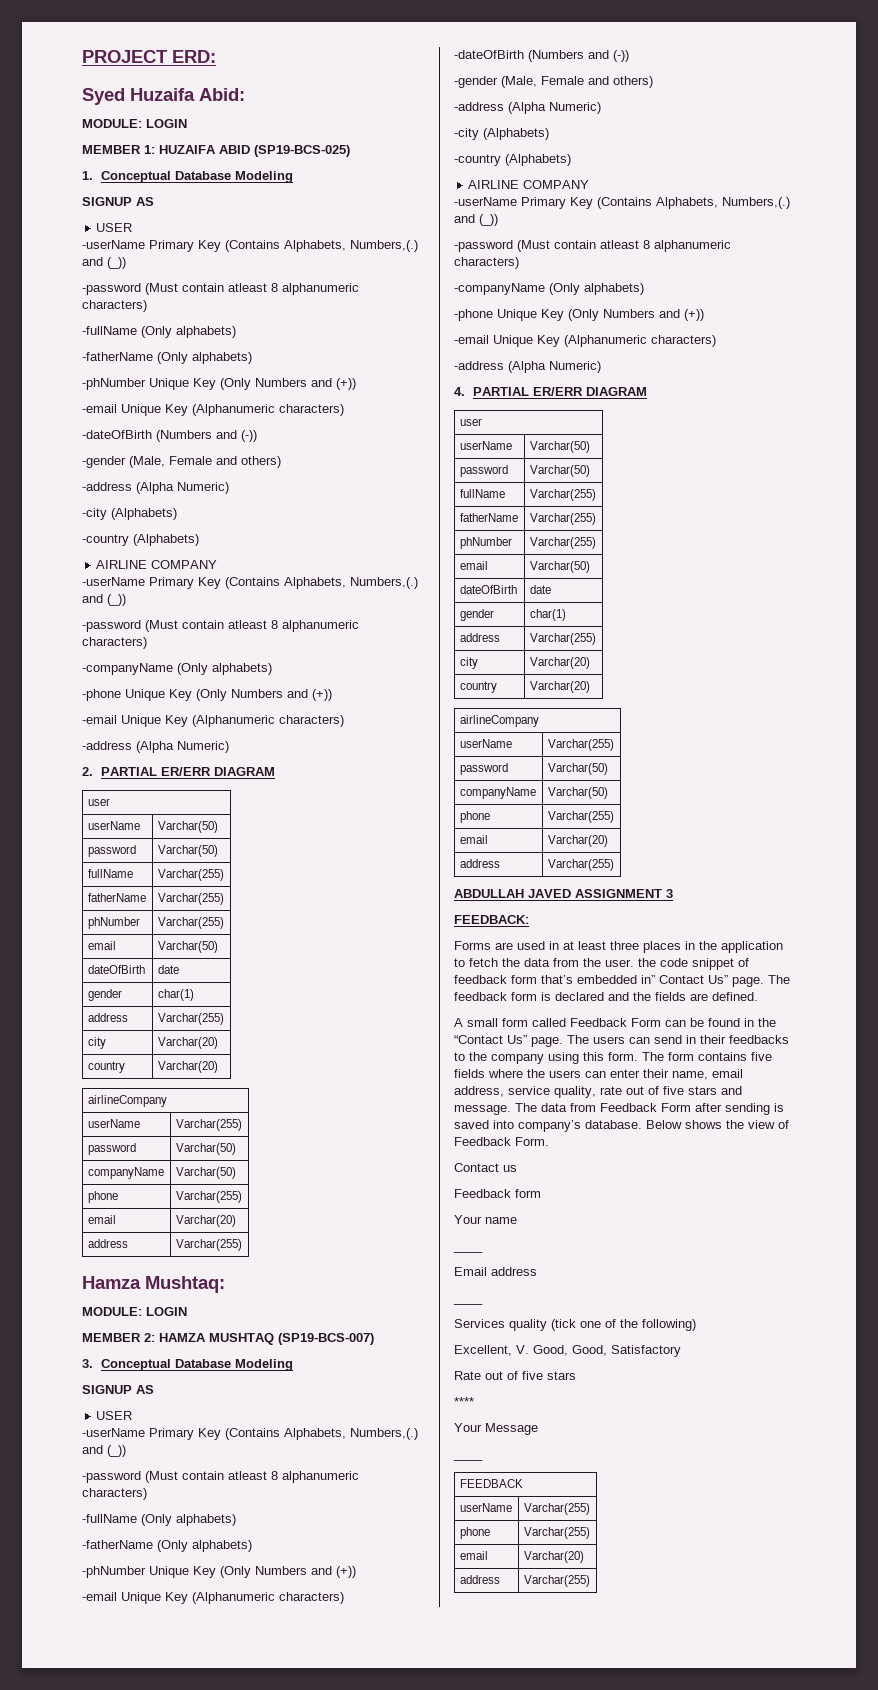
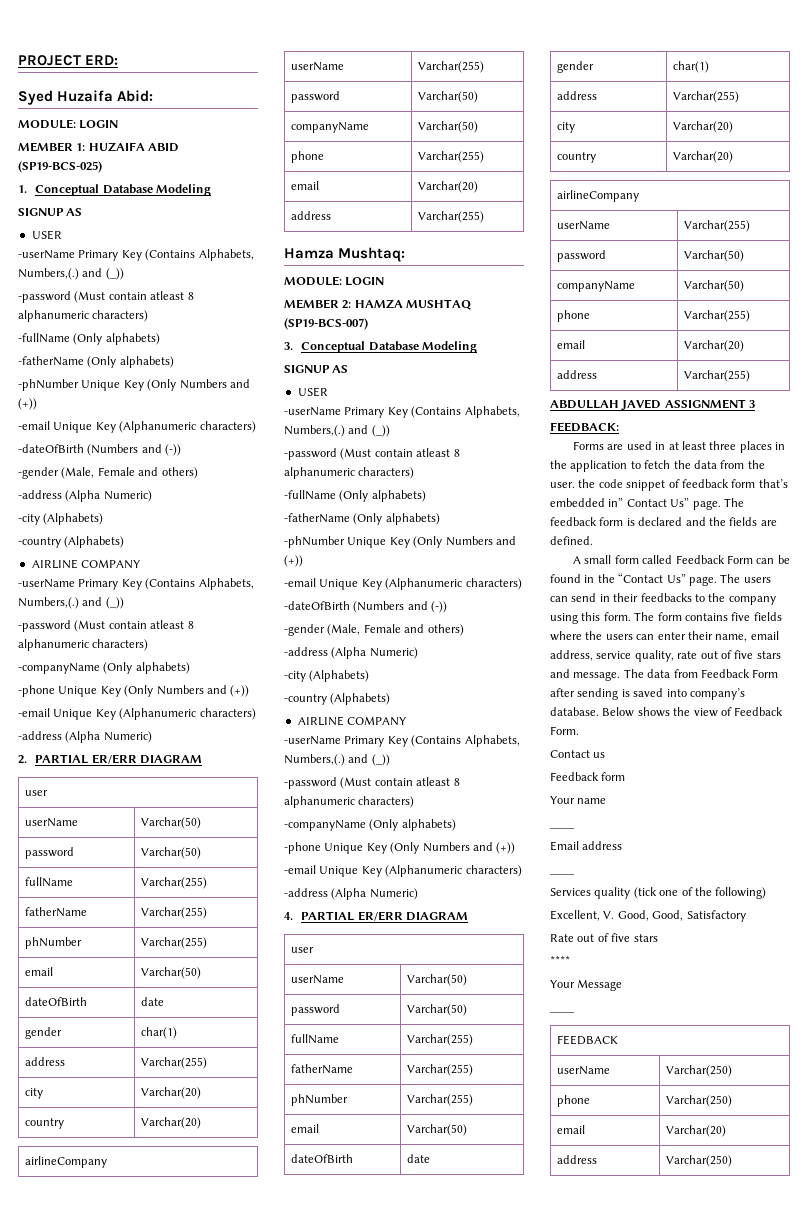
[523,1503,590,1515] [459,1527,490,1539] [523,1527,590,1539] [459,1551,488,1560] [523,1551,584,1563] [459,1575,500,1584] [523,1575,590,1587] Varchar(255) // phone | Varchar(255) // email | Varchar(20) // address | Varchar(255) -> [666,1065,733,1077] [557,1095,591,1107] [666,1095,733,1107] [557,1125,586,1134] [666,1125,727,1137] [557,1155,598,1164] [666,1155,733,1167] Varchar(250) // phone | Varchar(250) // email | Varchar(20) // address | Varchar(250)

